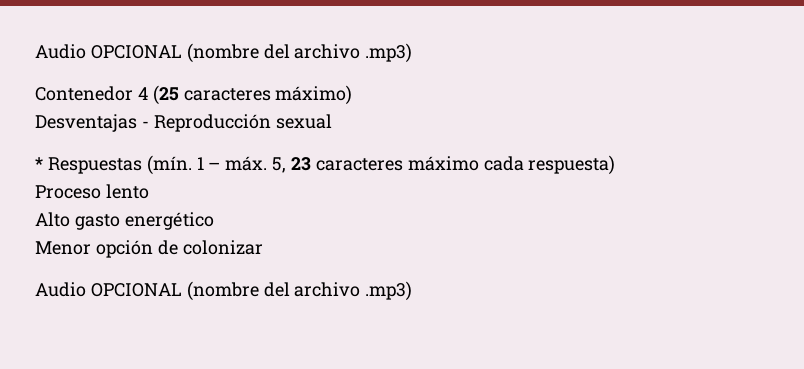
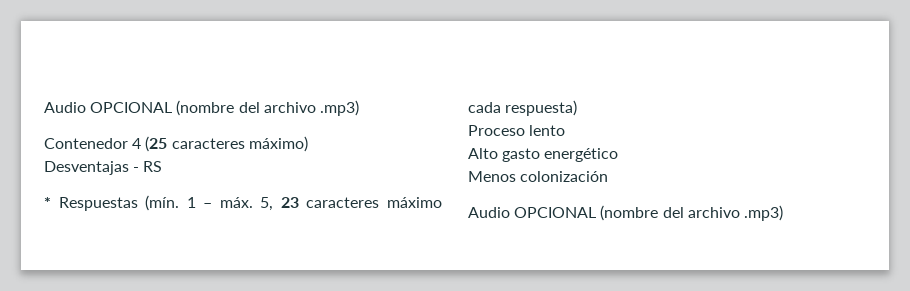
[153,114,332,132] Reproducción sexual -> [143,161,163,172] RS
[35,240,263,258] Menor opción de colonizar -> [468,171,609,182] Menos colonización

